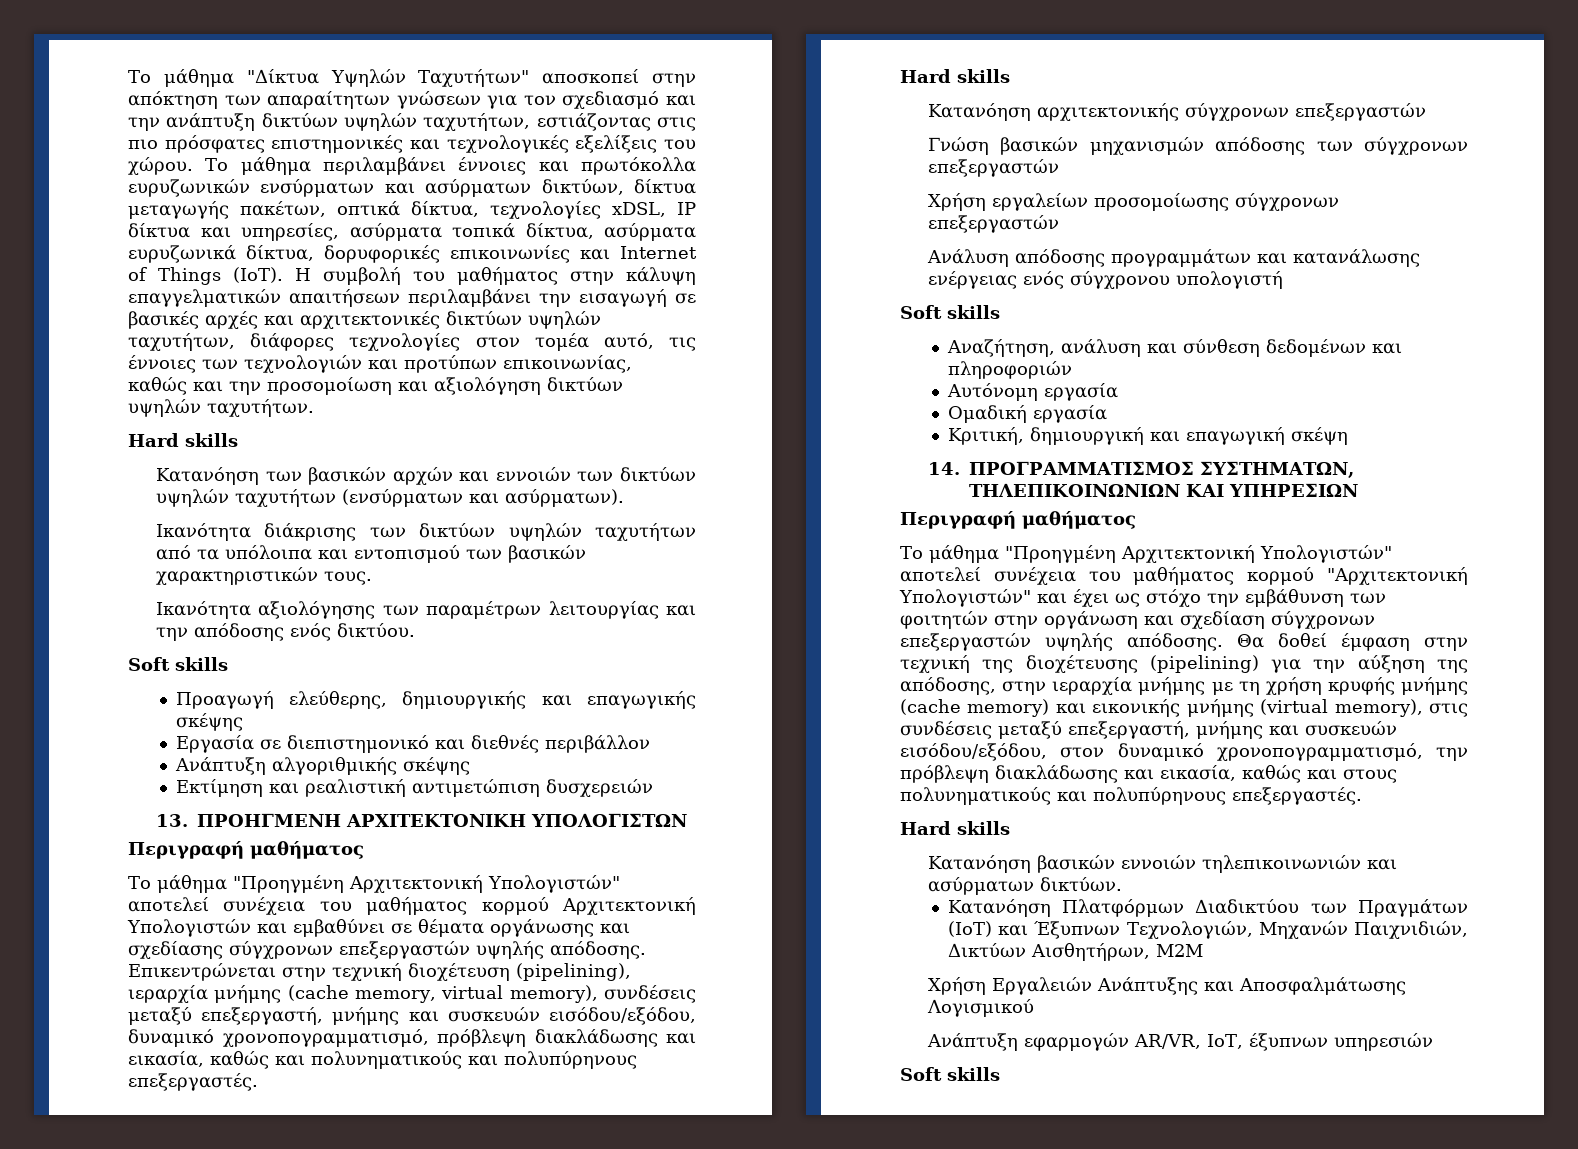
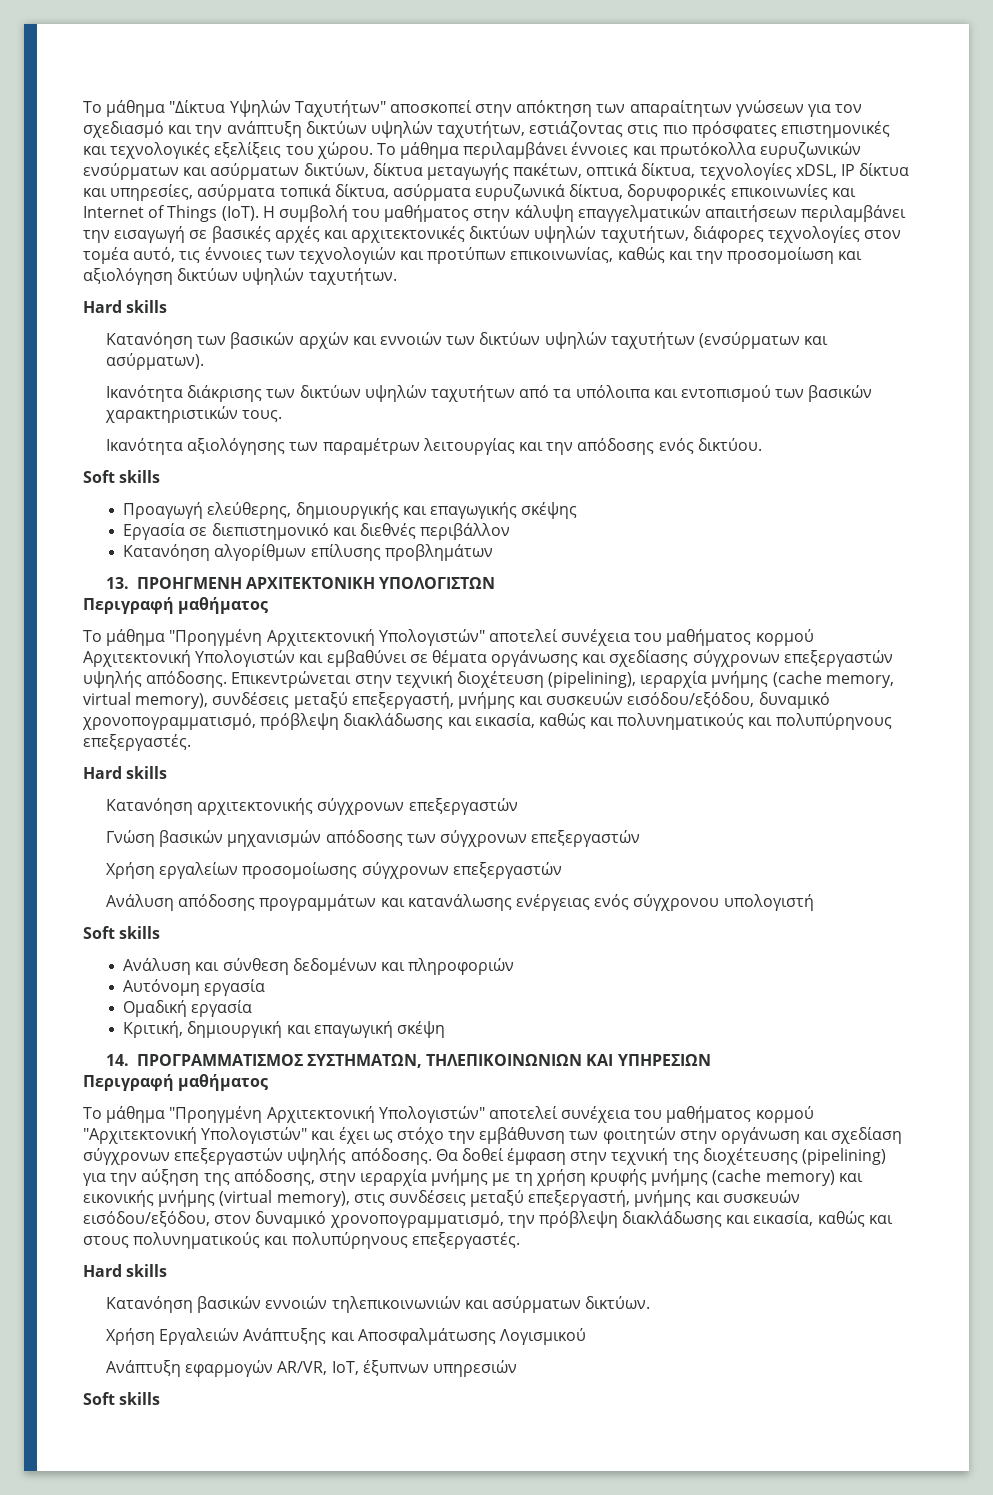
[174,757,470,775] [175,779,653,797] Ανάπτυξη αλγοριθμικής σκέψης // Εκτίμηση και ρεαλιστική αντιμετώπιση δυσχερειών -> [123,544,493,561] Κατανόηση αλγορίθμων επίλυσης προβλημάτων
[946,339,1141,357] Αναζήτηση, ανάλυση -> [123,958,192,975] Ανάλυση
[947,899,1468,917] [947,921,1468,939] [947,943,1203,961] // Κατανόηση Πλατφόρμων Διαδικτύου των Πραγμάτων (IoT) και Έξυπνων Τεχνολογιών, Μηχανών Παιχνιδιών, Δικτύων Αισθητήρων, Μ2Μ -> (651, 1302) none

